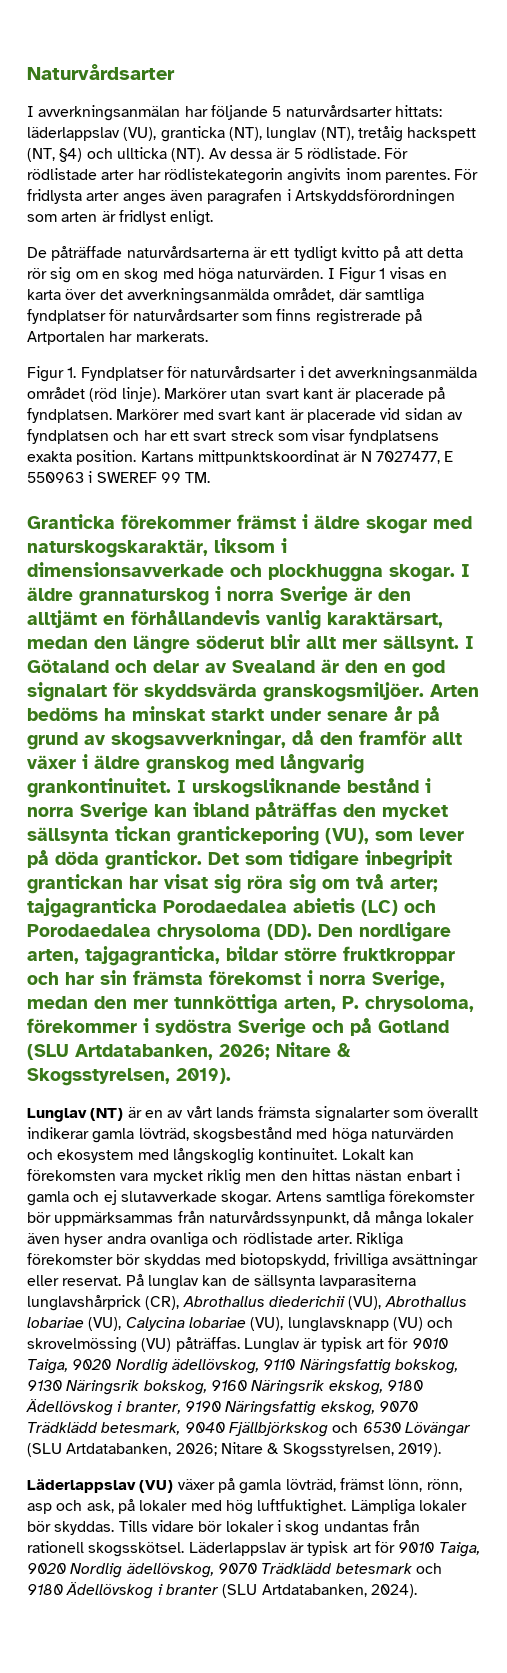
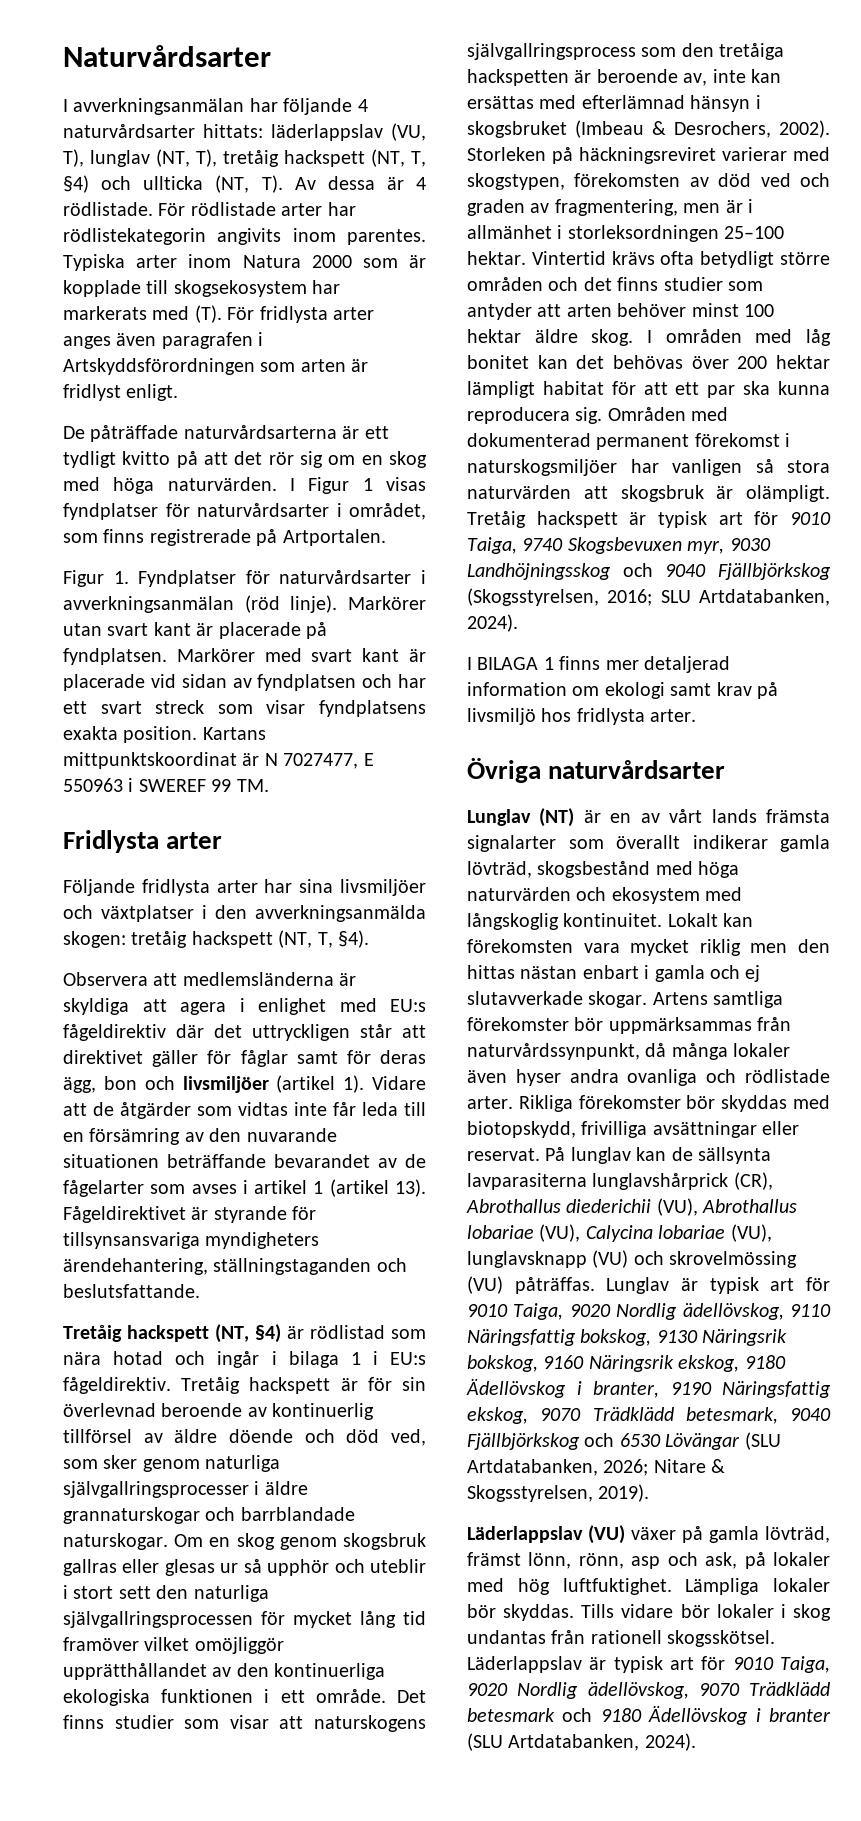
[272,106,282,117] 5 -> [357,99,368,112] 4
[123,126,477,142] [27,148,55,162] (VU), granticka (NT), lunglav (NT), tretåig hackspett (NT, -> [391,123,426,141] [63,149,426,167] (VU, T), lunglav (NT, T), tretåig hackspett (NT, T,
[171,148,205,162] (NT). -> [215,175,283,193] (NT, T).
[293,148,303,159] 5 -> [416,177,426,190] 4
(450, 176) none -> [63,254,427,271] [63,280,341,297] [63,305,222,323] Typiska arter inom Natura 2000 som är kopplade till skogsekosystem har markerats med (T).
[426,247,463,258] detta -> [234,451,263,465] det
[428,271,447,279] [27,288,424,304] en karta över det avverkningsanmälda området, där samtliga -> (426, 484) none
(239, 315) none -> [336,503,426,520] i området,
[27,331,208,345] Artportalen har markerats. -> [282,529,386,546] Artportalen.
[307,366,478,382] [27,387,85,399] det avverkningsanmälda området -> [63,596,234,613] avverkningsanmälan
[27,514,472,534] [27,538,287,558] [27,562,470,582] [27,586,411,606] [27,610,443,630] [27,634,474,654] [27,659,445,678] [27,682,479,702] [27,706,440,724] [27,730,462,750] [27,754,364,774] [27,778,431,798] [27,802,448,822] [27,826,464,846] [27,850,452,870] [27,874,438,894] [27,898,436,918] [27,922,451,942] [27,946,455,966] [27,970,445,990] [27,994,474,1014] [27,1018,449,1038] [27,1042,351,1060] [27,1068,231,1086] Granticka förekommer främst i äldre skogar med naturskogskaraktär, liksom i dimensionsavverkade och plockhuggna skogar. I äldre grannaturskog i norra Sverige är den alltjämt en förhållandevis vanlig karaktärsart, medan den längre söderut blir allt mer sällsynt. I Götaland och delar av Svealand är den en god signalart för skyddsvärda granskogsmiljöer. Arten bedöms ha minskat starkt under senare år på grund av skogsavverkningar, då den framför allt växer i äldre granskog med långvarig grankontinuitet. I urskogsliknande bestånd i norra Sverige kan ibland påträffas den mycket sällsynta tickan grantickeporing (VU), som lever på döda grantickor. Det som tidigare inbegripit grantickan har visat sig röra sig om två arter; tajgagranticka Porodaedalea abietis (LC) och Porodaedalea chrysoloma (DD). Den nordligare arten, tajgagranticka, bildar större fruktkroppar och har sin främsta förekomst i norra Sverige, medan den mer tunnköttiga arten, P. chrysoloma, förekommer i sydöstra Sverige och på Gotland (SLU Artdatabanken, 2026; Nitare & Skogsstyrelsen, 2019). -> [63,830,223,853] [63,879,427,896] [63,905,426,922] [63,930,369,948] [63,972,357,986] [63,998,426,1015] [63,1024,426,1041] [63,1050,427,1067] [63,1075,426,1093] [63,1102,426,1119] [63,1128,337,1145] [63,1154,426,1168] [63,1179,426,1197] [63,1206,317,1223] [63,1232,320,1249] [63,1258,407,1275] [63,1284,200,1298] [63,1324,426,1343] [63,1351,426,1368] [63,1377,426,1394] [63,1403,375,1420] [63,1429,427,1446] [63,1455,281,1472] [63,1481,308,1498] [63,1507,355,1524] [63,1533,426,1550] [63,1559,426,1576] [63,1585,269,1602] [63,1611,426,1628] [63,1637,284,1654] [63,1663,386,1680] [63,1689,426,1706] [63,1715,426,1732] [467,43,785,60] [467,69,781,86] [467,95,761,112] [467,120,830,138] [467,147,830,164] [467,173,830,190] [467,199,753,216] [467,225,785,242] [467,251,830,268] [467,277,763,291] [467,303,774,320] [467,329,831,346] [467,355,830,369] [467,381,830,398] [467,407,729,424] [467,433,791,450] [467,459,830,476] [467,485,830,502] [467,511,832,528] [467,537,771,554] [467,563,831,580] [467,588,830,606] [467,614,518,632] [467,656,730,673] [467,682,778,699] [467,708,697,725] [467,758,726,783] Fridlysta arter // Följande fridlysta arter har sina livsmiljöer och växtplatser i den avverkningsanmälda skogen: tretåig hackspett (NT, T, §4). // Observera att medlemsländerna är skyldiga att agera i enlighet med EU:s fågeldirektiv där det uttryckligen står att direktivet gäller för fåglar samt för deras ägg, bon och livsmiljöer (artikel 1). Vidare att de åtgärder som vidtas inte får leda till en försämring av den nuvarande situationen beträffande bevarandet av de fågelarter som avses i artikel 1 (artikel 13). Fågeldirektivet är styrande för tillsynsansvariga myndigheters ärendehantering, ställningstaganden och beslutsfattande. // Tretåig hackspett (NT, §4) är rödlistad som nära hotad och ingår i bilaga 1 i EU:s fågeldirektiv. Tretåig hackspett är för sin överlevnad beroende av kontinuerlig tillförsel av äldre döende och död ved, som sker genom naturliga självgallringsprocesser i äldre grannaturskogar och barrblandade naturskogar. Om en skog genom skogsbruk gallras eller glesas ur så upphör och uteblir i stort sett den naturliga självgallringsprocessen för mycket lång tid framöver vilket omöjliggör upprätthållandet av den kontinuerliga ekologiska funktionen i ett område. Det finns studier som visar att naturskogens självgallringsprocess som den tretåiga hackspetten är beroende av, inte kan ersättas med efterlämnad hänsyn i skogsbruket (Imbeau & Desrochers, 2002). Storleken på häckningsreviret varierar med skogstypen, förekomsten av död ved och graden av fragmentering, men är i allmänhet i storleksordningen 25–100 hektar. Vintertid krävs ofta betydligt större områden och det finns studier som antyder att arten behöver minst 100 hektar äldre skog. I områden med låg bonitet kan det behövas över 200 hektar lämpligt habitat för att ett par ska kunna reproducera sig. Områden med dokumenterad permanent förekomst i naturskogsmiljöer har vanligen så stora naturvärden att skogsbruk är olämpligt. Tretåig hackspett är typisk art för 9010 Taiga, 9740 Skogsbevuxen myr, 9030 Landhöjningsskog och 9040 Fjällbjörkskog (Skogsstyrelsen, 2016; SLU Artdatabanken, 2024). // I BILAGA 1 finns mer detaljerad information om ekologi samt krav på livsmiljö hos fridlysta arter. // Övriga naturvårdsarter

